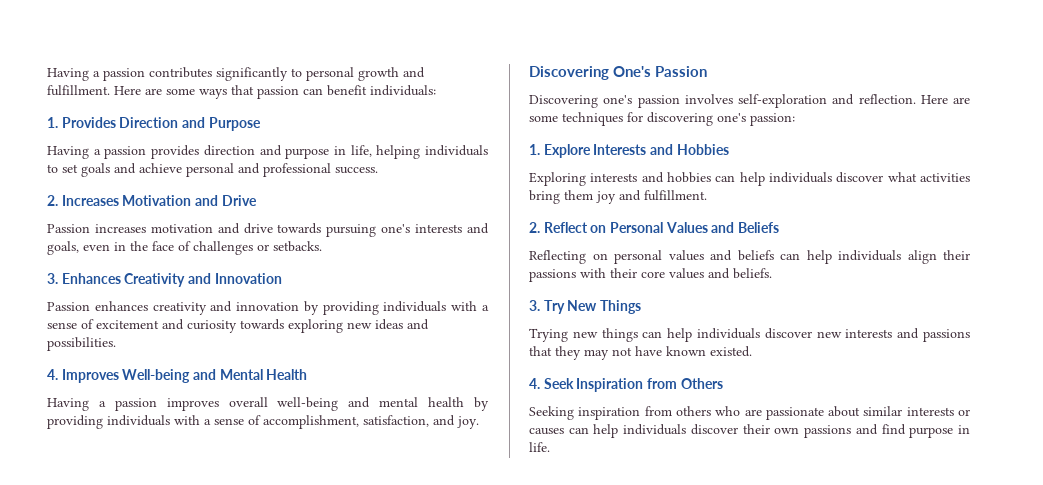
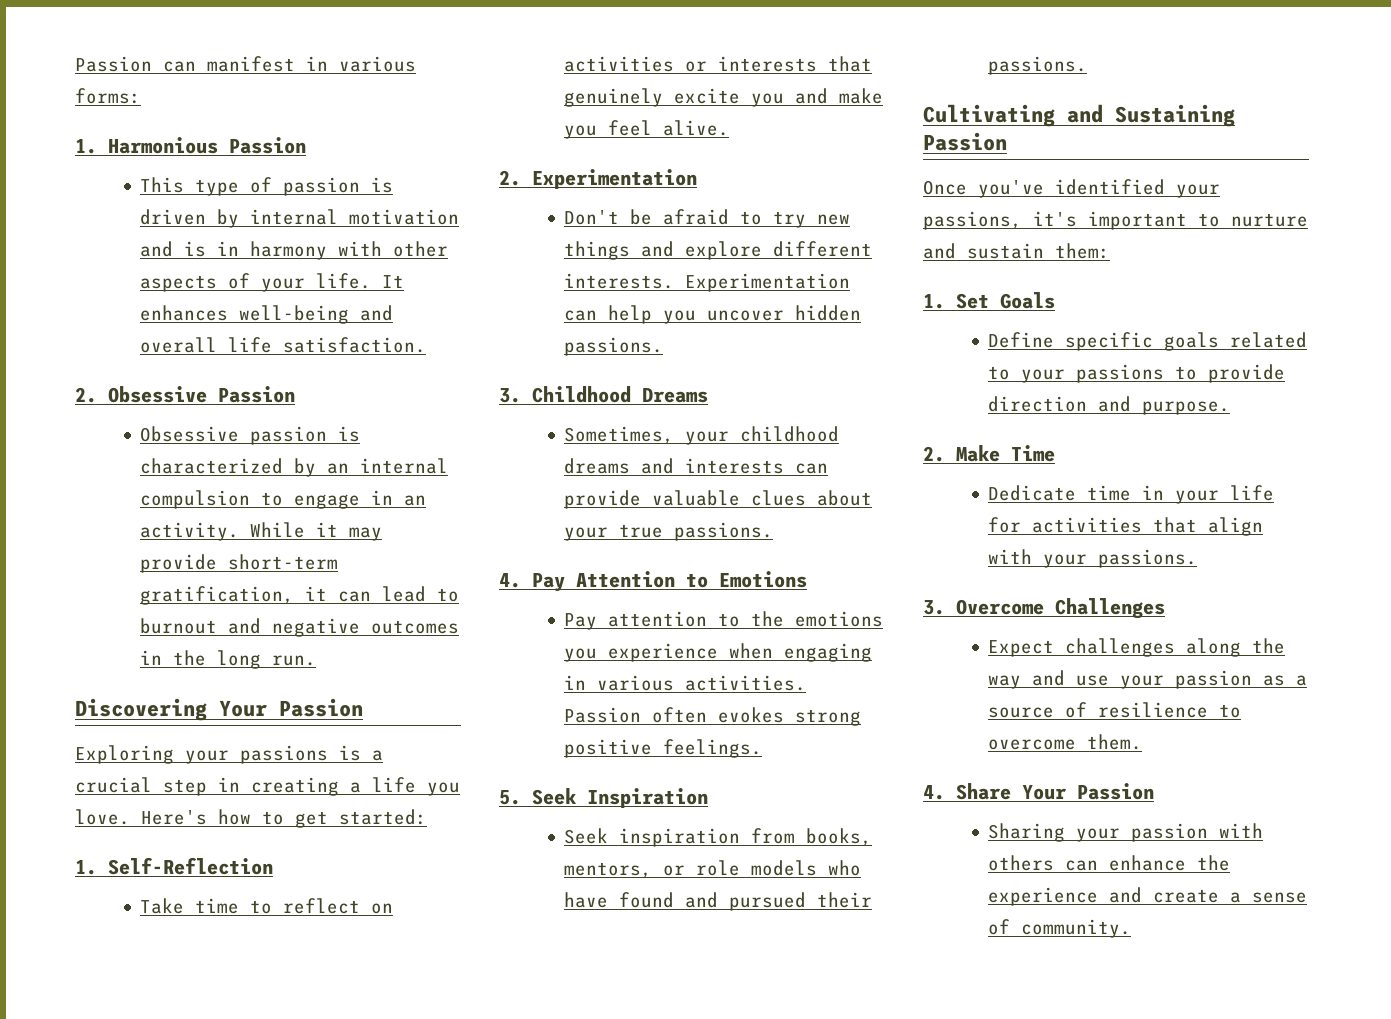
[47,67,425,81] [47,85,436,99] [47,117,261,131] [47,145,488,159] [47,163,378,177] [47,195,257,206] [47,223,490,237] [47,241,322,255] [47,273,282,287] [47,301,489,315] [47,319,429,333] [47,337,116,351] [47,369,308,383] [47,397,490,411] [47,415,479,429] [529,66,707,80] [529,94,970,108] [529,112,795,126] [529,144,729,158] [529,172,970,186] [529,190,707,204] [529,222,779,233] [529,250,970,264] [529,268,772,282] [529,300,641,314] [529,328,970,342] [529,346,752,360] [529,378,723,392] [529,406,971,420] [529,424,971,438] [529,442,550,452] Having a passion contributes significantly to personal growth and fulfillment. Here are some ways that passion can benefit individuals: // 1. Provides Direction and Purpose // Having a passion provides direction and purpose in life, helping individuals to set goals and achieve personal and professional success. // 2. Increases Motivation and Drive // Passion increases motivation and drive towards pursuing one's interests and goals, even in the face of challenges or setbacks. // 3. Enhances Creativity and Innovation // Passion enhances creativity and innovation by providing individuals with a sense of excitement and curiosity towards exploring new ideas and possibilities. // 4. Improves Well-being and Mental Health // Having a passion improves overall well-being and mental health by providing individuals with a sense of accomplishment, satisfaction, and joy. // Discovering One's Passion // Discovering one's passion involves self-exploration and reflection. Here are some techniques for discovering one's passion: // 1. Explore Interests and Hobbies // Exploring interests and hobbies can help individuals discover what activities bring them joy and fulfillment. // 2. Reflect on Personal Values and Beliefs // Reflecting on personal values and beliefs can help individuals align their passions with their core values and beliefs. // 3. Try New Things // Trying new things can help individuals discover new interests and passions that they may not have known existed. // 4. Seek Inspiration from Others // Seeking inspiration from others who are passionate about similar interests or causes can help individuals discover their own passions and find purpose in life. -> [75,56,416,72] [75,88,141,104] [75,137,306,154] [140,177,394,196] [140,209,460,228] [140,241,449,260] [140,273,405,292] [140,305,394,324] [140,337,427,353] [75,386,295,403] [140,426,361,445] [140,458,449,477] [140,490,427,509] [140,522,383,541] [140,554,339,573] [140,586,460,605] [140,618,460,637] [140,650,317,669] [75,698,363,721] [75,745,383,764] [75,777,460,796] [75,809,427,828] [75,857,273,875] [140,898,394,914] [564,56,873,72] [564,88,884,107] [564,120,730,139] [499,169,697,189] [564,209,851,228] [564,241,873,260] [564,273,851,292] [564,305,862,324] [564,337,664,356] [499,386,708,403] [564,426,840,445] [564,458,829,474] [564,490,873,509] [564,522,774,541] [499,571,807,592] [564,611,884,630] [564,643,873,662] [564,675,807,691] [564,707,862,726] [564,739,763,758] [499,788,708,808] [564,828,873,847] [564,860,862,878] [564,892,873,911] [988,56,1088,75] [923,104,1235,127] [923,132,1007,151] [923,179,1220,198] [923,211,1308,230] [923,243,1110,259] [923,292,1055,309] [988,332,1308,351] [988,364,1286,383] [988,396,1231,415] [923,445,1055,462] [988,485,1275,504] [988,517,1264,536] [988,549,1198,568] [923,598,1165,619] [988,638,1286,657] [988,670,1308,689] [988,702,1242,718] [988,734,1143,750] [923,783,1154,800] [988,823,1264,842] [988,855,1231,871] [988,887,1308,906] [988,919,1132,938] Passion can manifest in various forms: // 1. Harmonious Passion // This type of passion is driven by internal motivation and is in harmony with other aspects of your life. It enhances well-being and overall life satisfaction. // 2. Obsessive Passion // Obsessive passion is characterized by an internal compulsion to engage in an activity. While it may provide short-term gratification, it can lead to burnout and negative outcomes in the long run. // Discovering Your Passion // Exploring your passions is a crucial step in creating a life you love. Here's how to get started: // 1. Self-Reflection // Take time to reflect on activities or interests that genuinely excite you and make you feel alive. // 2. Experimentation // Don't be afraid to try new things and explore different interests. Experimentation can help you uncover hidden passions. // 3. Childhood Dreams // Sometimes, your childhood dreams and interests can provide valuable clues about your true passions. // 4. Pay Attention to Emotions // Pay attention to the emotions you experience when engaging in various activities. Passion often evokes strong positive feelings. // 5. Seek Inspiration // Seek inspiration from books, mentors, or role models who have found and pursued their passions. // Cultivating and Sustaining Passion // Once you've identified your passions, it's important to nurture and sustain them: // 1. Set Goals // Define specific goals related to your passions to provide direction and purpose. // 2. Make Time // Dedicate time in your life for activities that align with your passions. // 3. Overcome Challenges // Expect challenges along the way and use your passion as a source of resilience to overcome them. // 4. Share Your Passion // Sharing your passion with others can enhance the experience and create a sense of community.

